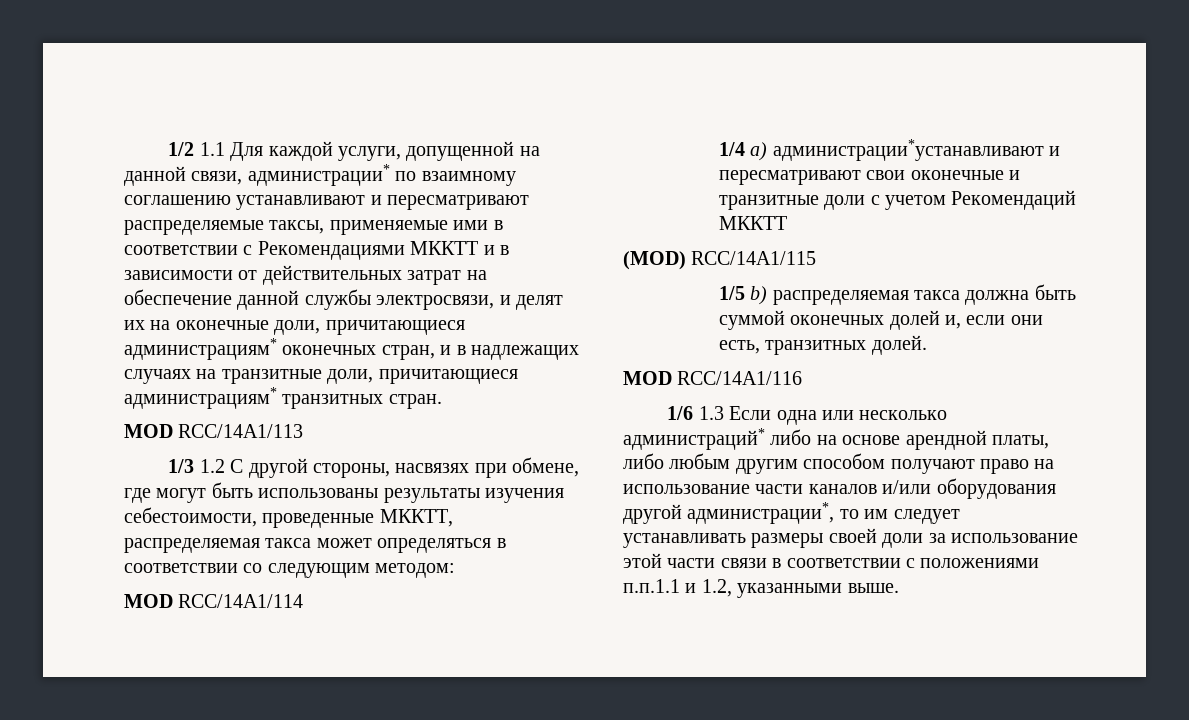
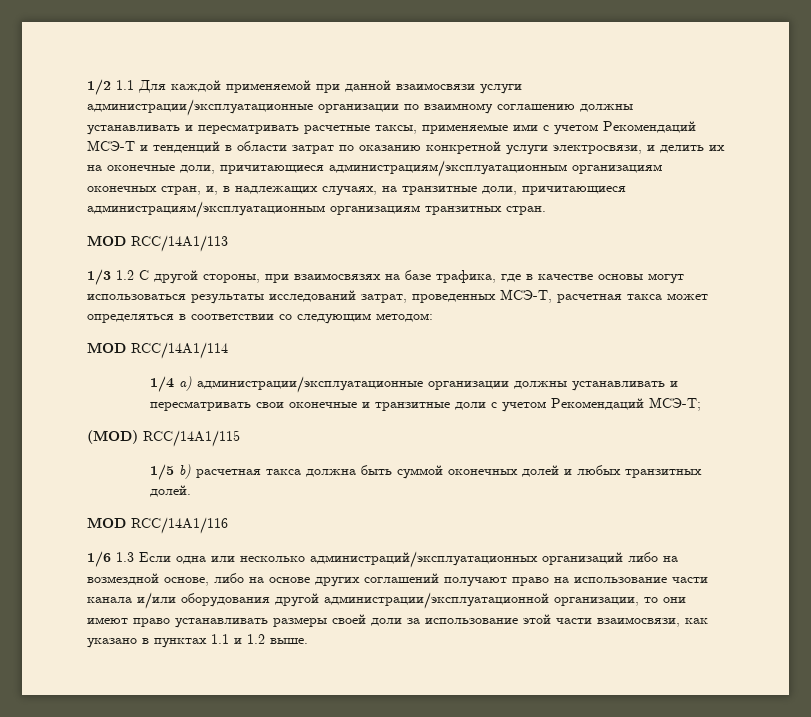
[338,141,540,161] [124,164,516,186] [124,195,530,210] [124,220,503,235] [124,241,509,260] [124,265,487,285] [124,289,371,310] услуги, допущенной на данной связи, администрации* по взаимному соглашению устанавливают и пересматривают распределяемые таксы, применяемые ими в соответствии с Рекомендациями МККТТ и в зависимости от действительных затрат на обеспечение данной службы -> [226,80,522,94] [87,99,633,116] [87,121,696,135] [87,140,548,155] применяемой при данной взаимосвязи услуги администрации/эксплуатационные организации по взаимному соглашению должны устанавливать и пересматривать расчетные таксы, применяемые ими с учетом Рекомендаций МСЭ-T и тенденций в области затрат по оказанию конкретной услуги
[516,295,563,310] делят -> [660,145,704,153] делить
[124,338,277,360] администрациям* -> [329,160,662,177] администрациям/эксплуатационным организациям
[440,345,452,355] и -> [206,186,218,195] и,
[124,369,191,384] случаях -> [322,186,377,196] случаях,
[124,387,277,409] администрациям* -> [87,201,420,218] администрациям/эксплуатационным организациям
[395,457,580,478] [124,482,564,503] [124,507,453,528] [124,538,260,553] насвязях при обмене, где могут быть использованы результаты изучения себестоимости, проведенные МККТТ, распределяемая -> [265,270,684,284] [87,289,622,304] при взаимосвязях на базе трафика, где в качестве основы могут использоваться результаты исследований затрат, проведенных МСЭ-Т, расчетная
[772,139,1061,161] [718,170,861,185] администрации*устанавливают и пересматривают -> [197,376,679,393] [150,401,252,411] администрации/эксплуатационные организации должны устанавливать и пересматривать
[718,216,787,230] МККТТ -> [649,397,702,411] МСЭ-Т;
[772,290,909,305] распределяемая -> [196,469,262,478] расчетная
[945,315,1043,329] [718,340,760,354] и, если они есть, -> [564,465,622,475] и любых
[623,428,1049,450] [623,453,886,474] администраций* либо на основе арендной платы, либо любым другим способом -> [310,551,678,568] [87,573,439,587] администраций/эксплуатационных организаций либо на возмездной основе, либо на основе других соглашений
[808,484,877,494] каналов -> [87,597,132,603] канала
[687,502,960,524] администрации*, то им следует -> [324,592,686,609] [87,617,170,627] администрации/эксплуатационной организации, то они имеют право
[720,558,1040,568] [623,579,843,598] связи в соответствии с положениями п.п.1.1 и 1.2, указанными -> [597,617,708,627] [87,634,265,648] взаимосвязи, как указано в пунктах 1.1 и 1.2

